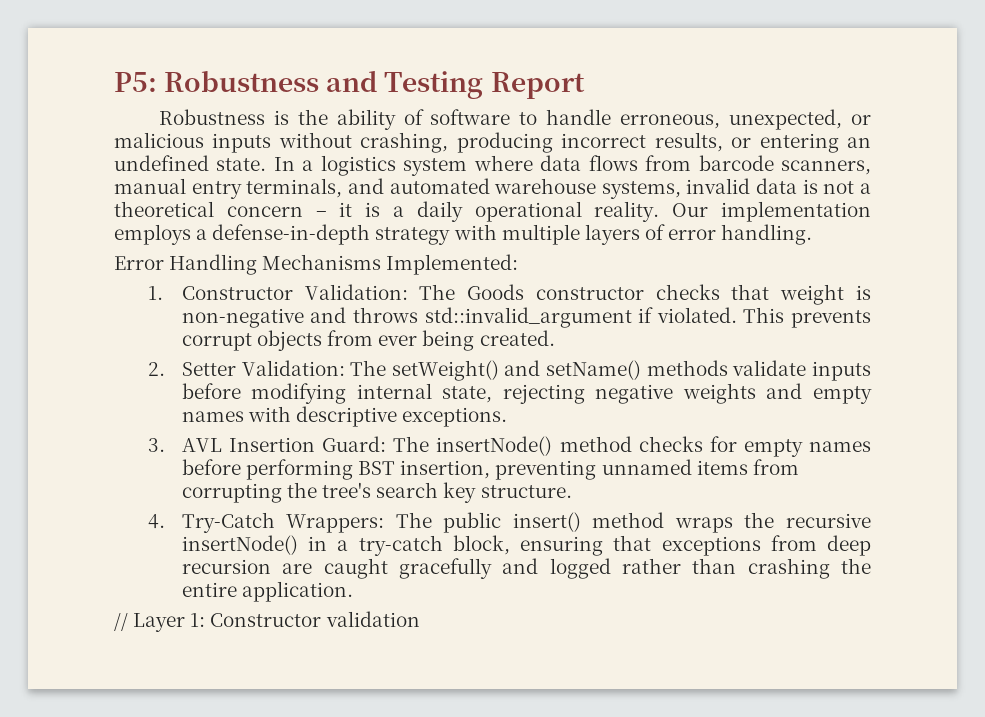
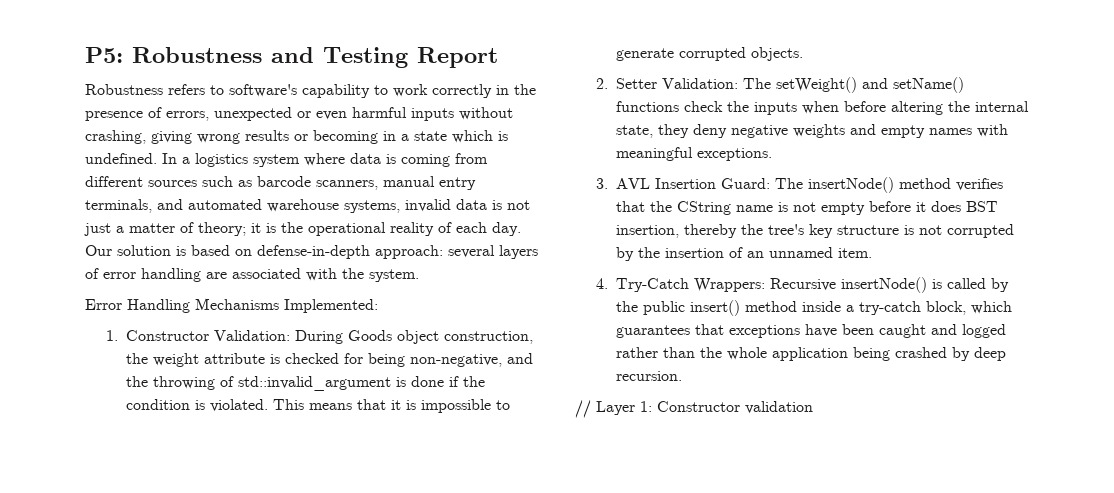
[273,109,871,130] [114,132,872,153] [114,155,267,171] is the ability of software to handle erroneous, unexpected, or malicious inputs without crashing, producing incorrect results, or entering an undefined state. -> [168,84,536,98] [85,107,513,121] [85,130,508,144] [85,153,157,164] refers to software's capability to work correctly in the presence of errors, unexpected or even harmful inputs without crashing, giving wrong results or becoming in a state which is undefined.
[588,155,692,171] flows from -> [386,153,488,167] [85,176,252,187] is coming from different sources such as
[859,183,871,194] [114,201,871,222] [114,224,813,245] a theoretical concern – it is a daily operational reality. Our implementation employs a defense-in-depth strategy with multiple layers of error handling. -> [84,222,521,236] [85,245,538,259] [85,268,419,282] just a matter of theory; it is the operational reality of each day. Our solution is based on defense-in-depth approach: several layers of error handling are associated with the system.
[419,284,872,305] [181,307,871,328] [181,330,555,351] The Goods constructor checks that weight is non-negative and throws std::invalid_argument if violated. This prevents corrupt objects from ever being created. -> [295,330,534,344] [126,353,534,367] [126,376,486,391] [126,399,511,413] [616,47,804,61] During Goods object construction, the weight attribute is checked for being non-negative, and the throwing of std::invalid_argument is done if the condition is violated. This means that it is impossible to generate corrupted objects.
[646,360,872,381] [181,383,585,404] methods validate inputs before modifying internal state, rejecting -> [616,101,1030,115] [616,124,728,138] functions check the inputs when before altering the internal state, they deny
[296,406,398,427] descriptive -> [616,147,694,161] meaningful
[638,436,871,457] [181,459,799,480] [181,482,572,503] [147,512,872,533] [181,535,871,556] [181,558,872,579] [181,581,353,602] checks for empty names before performing BST insertion, preventing unnamed items from corrupting the tree's search key structure. // 4. Try-Catch Wrappers: The public insert() method wraps the recursive insertNode() in a try-catch block, ensuring that exceptions from deep recursion are caught gracefully and logged rather than crashing the entire application. -> [956,178,1004,191] [616,201,999,215] [616,224,1015,238] [616,247,873,261] [595,277,1010,293] [616,300,1013,316] [616,324,1007,338] [616,347,1007,361] [616,371,683,381] verifies that the CString name is not empty before it does BST insertion, thereby the tree's key structure is not corrupted by the insertion of an unnamed item. // 4. Try-Catch Wrappers: Recursive insertNode() is called by the public insert() method inside a try-catch block, which guarantees that exceptions have been caught and logged rather than the whole application being crashed by deep recursion.

